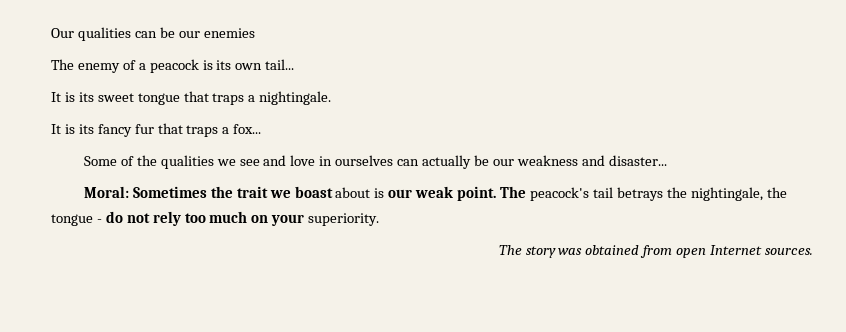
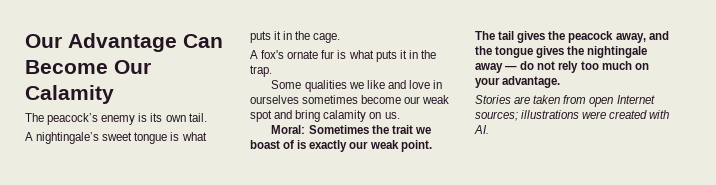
[51,27,255,41] [51,59,295,73] [51,91,332,105] [51,123,262,137] Our qualities can be our enemies // The enemy of a peacock is its own tail... // It is its sweet tongue that traps a nightingale. // It is its fancy fur that traps a fox... -> [25,33,223,52] [25,60,151,74] [25,85,114,104] [25,113,207,125] [25,132,207,144] [250,31,341,43] [250,50,436,62] [250,65,272,77] Our Advantage Can Become Our Calamity // The peacock’s enemy is its own tail. // A nightingale’s sweet tongue is what puts it in the cage. // A fox's ornate fur is what puts it in the trap.
[120,155,157,166] of the -> (302, 84) none
[239,159,260,166] see -> [366,80,385,89] like
[397,155,667,169] can actually be our weakness and disaster... -> [302,95,450,104] [250,110,400,122] sometimes become our weak spot and bring calamity on us.
[335,187,385,198] about is -> [283,140,348,152] of is exactly
[529,187,787,201] [51,214,102,226] peacock's tail betrays the nightingale, the tongue - -> [498,31,669,43] [475,46,648,58] [475,63,518,73] tail gives the peacock away, and the tongue gives the nightingale away —
[308,213,380,226] [498,245,813,258] superiority. // The story was obtained from open Internet sources. -> [502,76,561,88] [475,95,655,107] [475,110,670,121] [474,125,489,134] advantage. // Stories are taken from open Internet sources; illustrations were created with AI.

